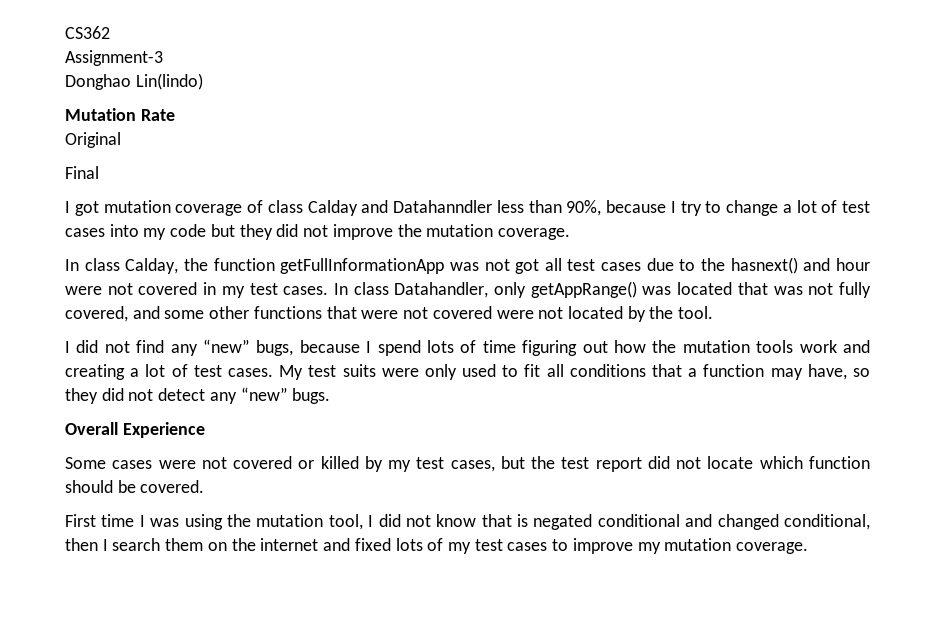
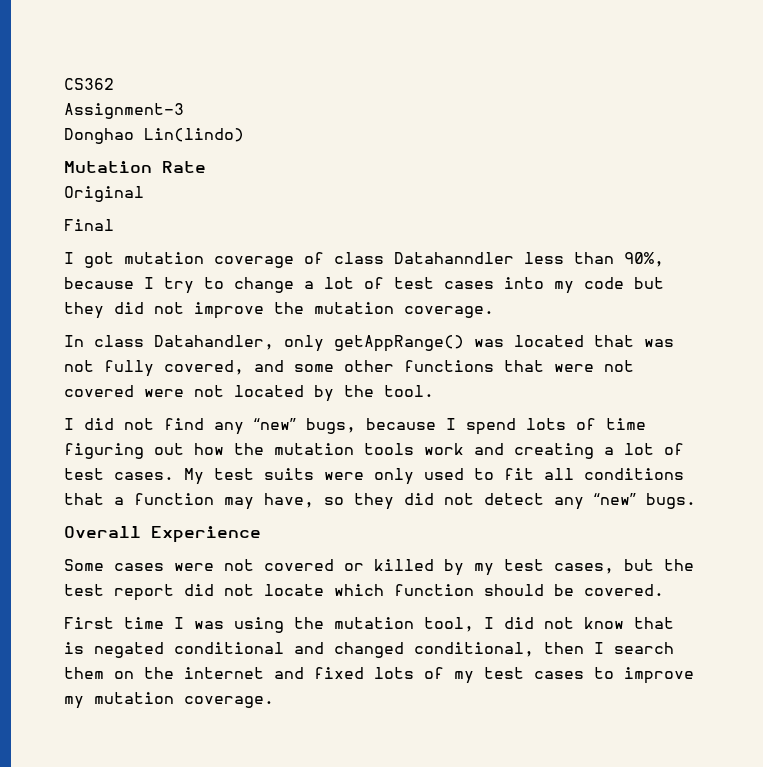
[307,200,389,216] Calday and -> (384, 258) none
[125,257,870,274] [65,282,389,298] Calday, the function getFullInformationApp was not got all test cases due to the hasnext() and hour were not covered in my test cases. In class -> (144, 341) none

